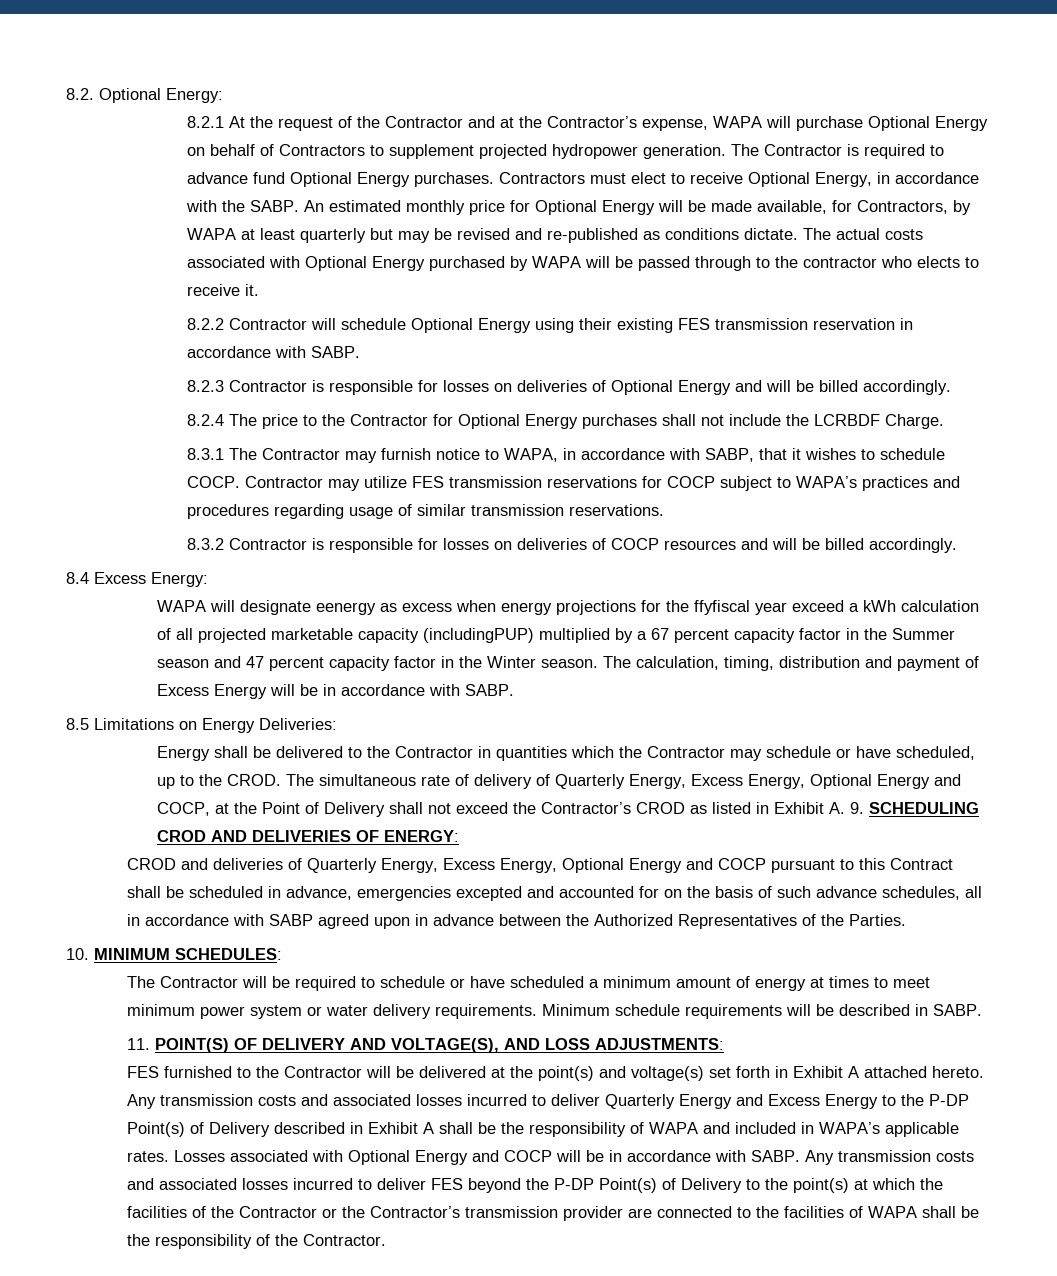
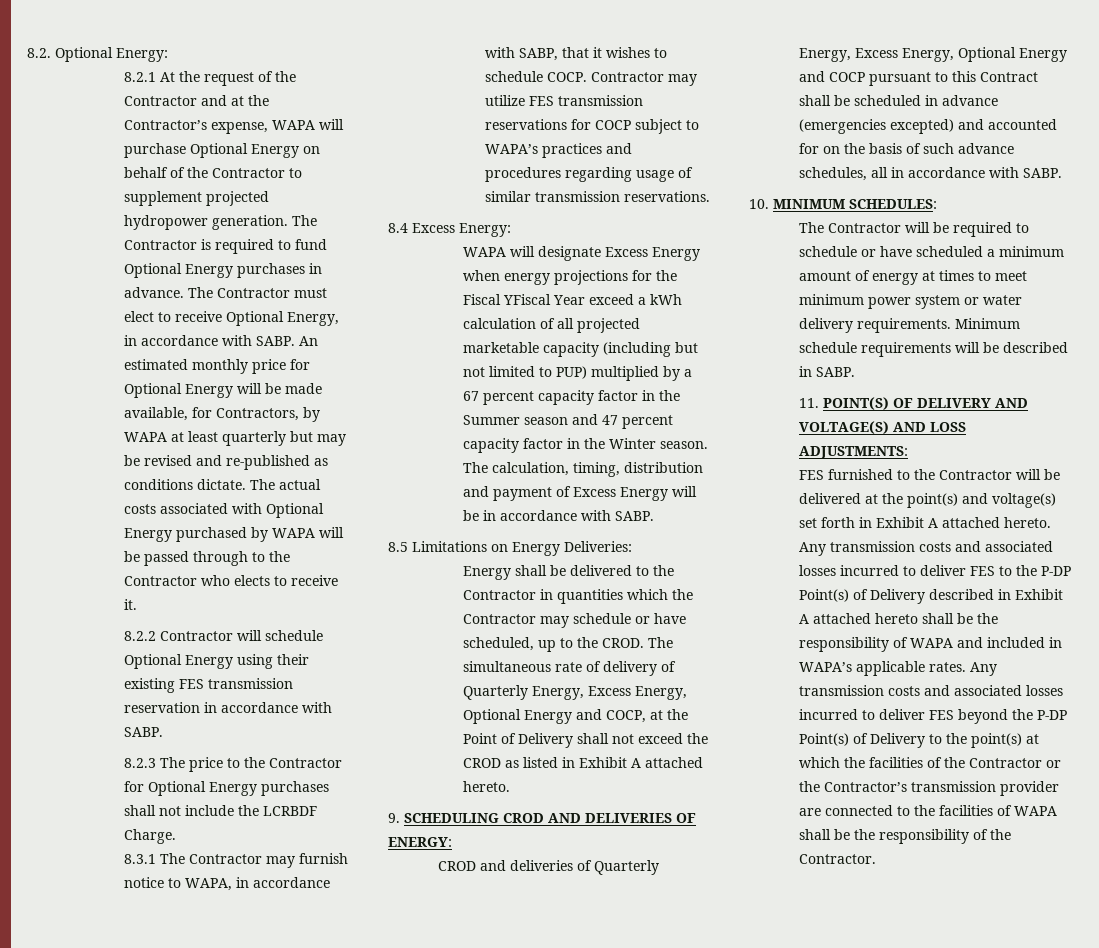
[279,144,366,156] Contractors -> [186,167,285,178] the Contractor
[187,172,249,184] advance -> (291, 245) none
[414,172,586,187] purchases. Contractors -> [236,263,322,278] [123,287,290,298] purchases in advance. The Contractor
[222,200,246,212] the -> (252, 340) none
[803,257,878,268] contractor -> [123,576,197,586] Contractor
[229,380,952,395] [187,414,225,426] Contractor is responsible for losses on deliveries of Optional Energy and will be billed accordingly. // 8.2.4 -> (156, 763) none
[187,538,958,553] // 8.3.2 Contractor is responsible for losses on deliveries of COCP resources and will be billed accordingly. -> (710, 196) none
[316,602,453,615] eenergy as excess -> [605,247,701,261] Excess Energy
[694,600,788,615] ffyfiscal year -> [463,294,586,305] Fiscal YFiscal Year
[423,628,535,643] (includingPUP) -> [603,342,699,357] [463,366,588,379] (including but not limited to PUP)
[541,802,632,814] Contractor’s -> (709, 738) none
[829,802,846,814] A. -> [631,757,704,768] [463,781,511,792] A attached hereto. //
[285,886,522,901] advance, emergencies excepted -> [942,95,999,106] [799,119,955,134] advance (emergencies excepted)
[268,914,906,929] SABP agreed upon in advance between the Authorized Representatives of the Parties. -> [1023,168,1063,178] SABP.
[390,1038,499,1053] VOLTAGE(S), -> [799,421,890,434] VOLTAGE(S)
[604,1094,878,1109] Quarterly Energy and Excess Energy -> [970,566,996,576] FES
(434, 1128) none -> [813,613,919,624] attached hereto
[173,1150,800,1165] Losses associated with Optional Energy and COCP will be in accordance with SABP. -> (967, 667) none

